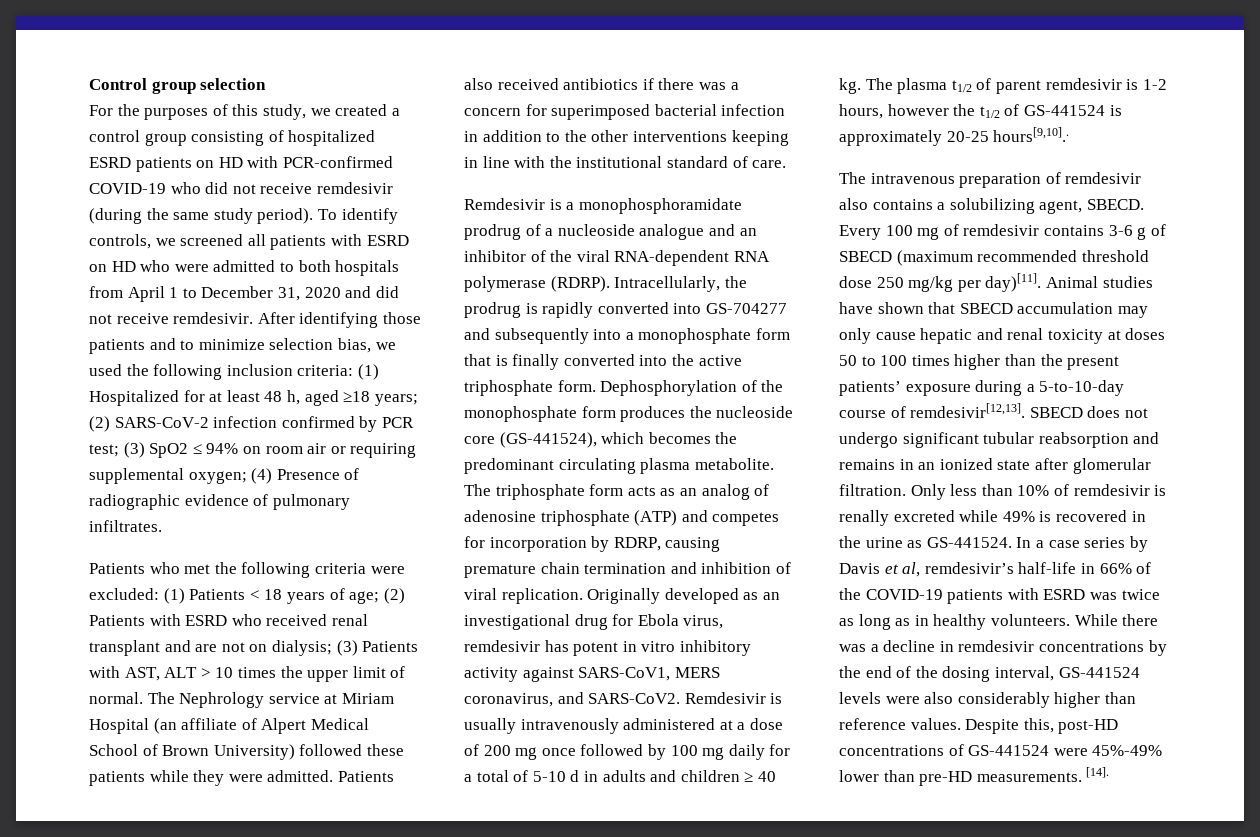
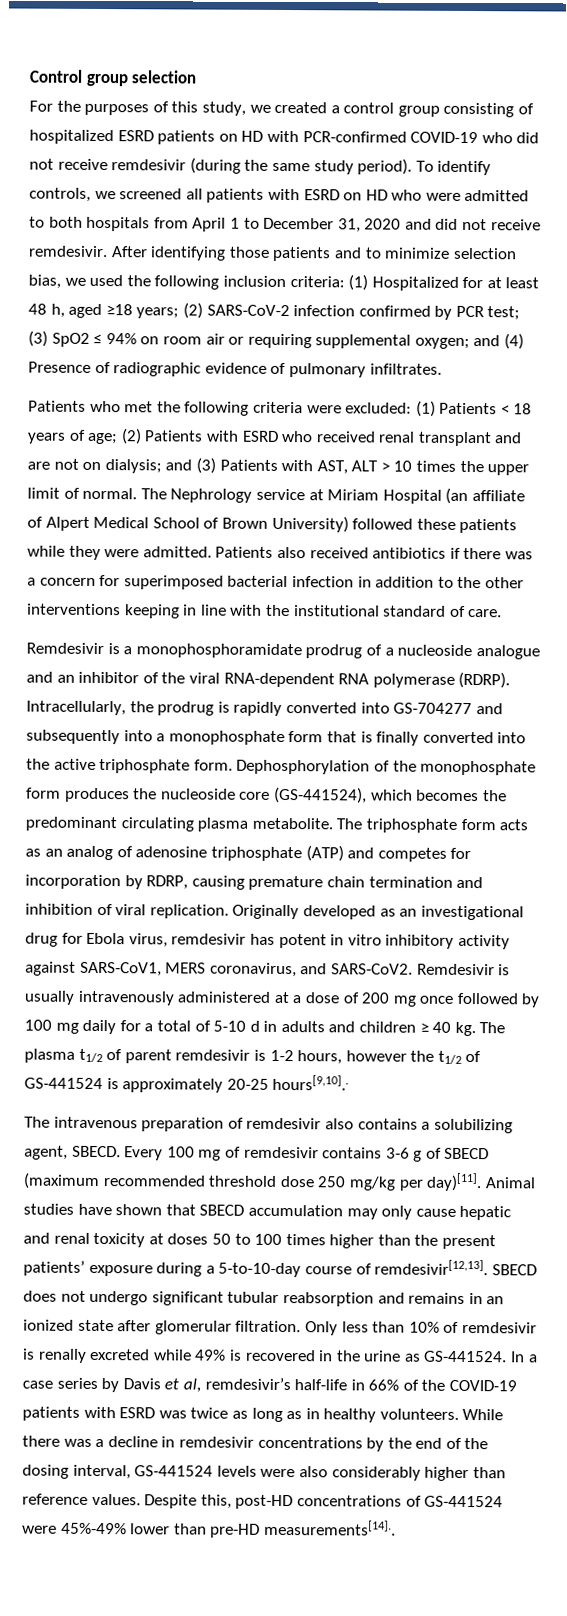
(247, 477) none -> [473,335,501,347] and
(332, 648) none -> [165,459,193,471] and
[976,767,1110,782] measurements. [14]. -> [263,1519,396,1536] measurements[14]..

